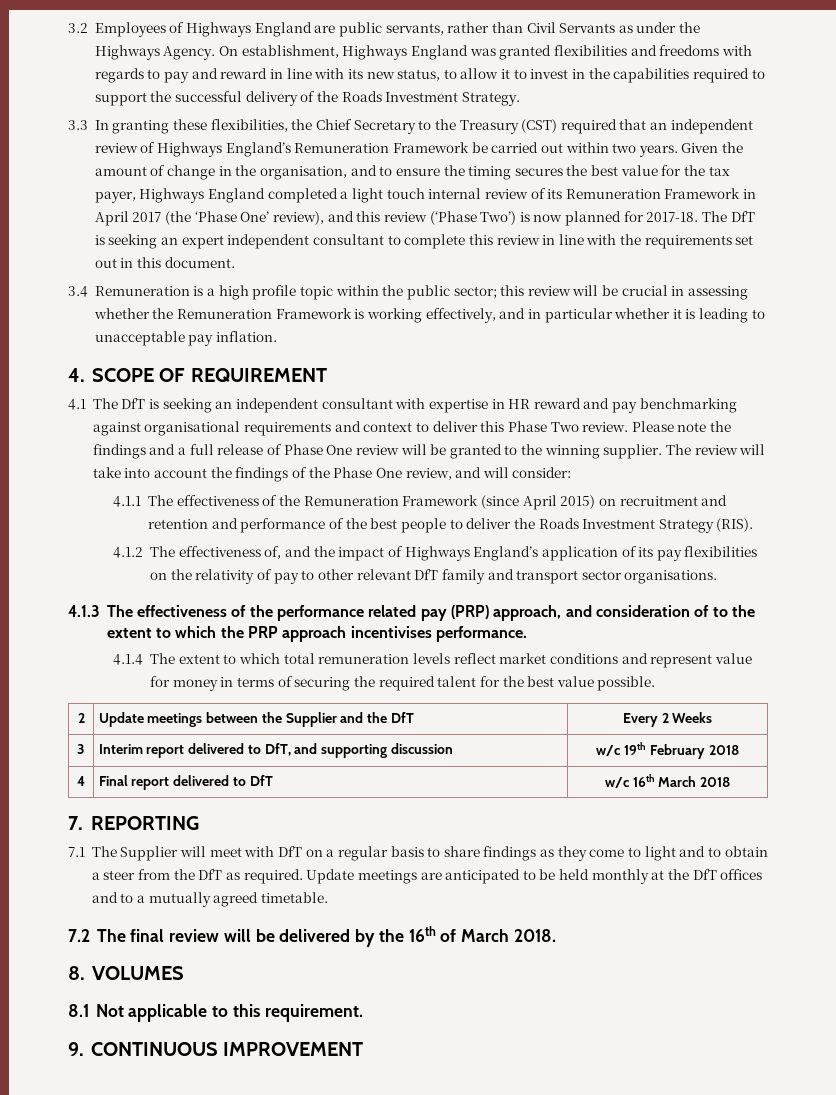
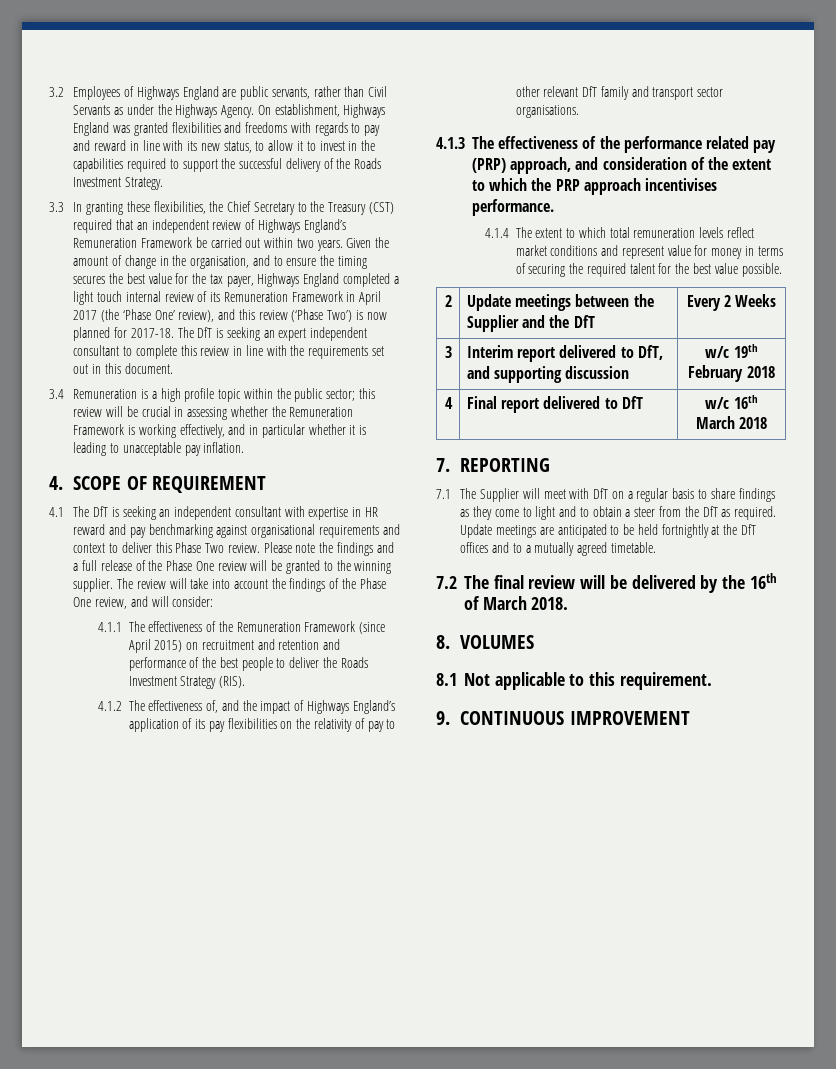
(282, 449) none -> [148,560,163,571] the
[712,607,728,617] to -> (705, 163) none
[591,869,649,884] monthly -> [661,524,709,538] fortnightly

